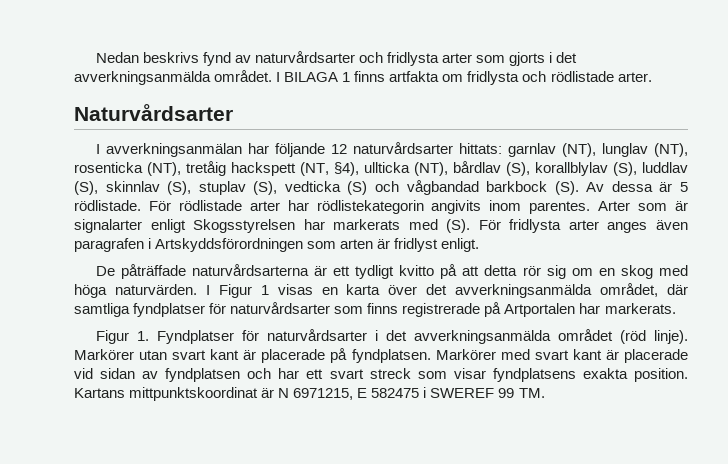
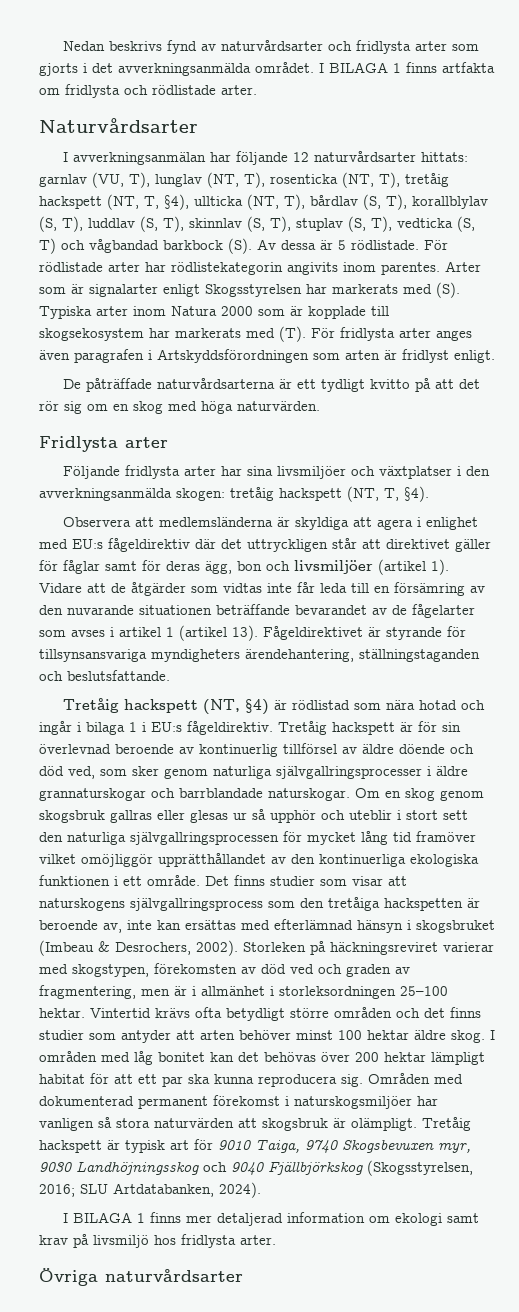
[561,143,688,157] [74,161,329,176] (NT), lunglav (NT), rosenticka (NT), tretåig hackspett (NT, -> [92,172,449,188] [39,194,159,210] (VU, T), lunglav (NT, T), rosenticka (NT, T), tretåig hackspett (NT, T,
[414,161,688,176] [74,181,368,195] (NT), bårdlav (S), korallblylav (S), luddlav (S), skinnlav (S), stuplav (S), vedticka (S) -> [247,194,488,210] [39,216,475,232] [39,238,56,254] (NT, T), bårdlav (S, T), korallblylav (S, T), luddlav (S, T), skinnlav (S, T), stuplav (S, T), vedticka (S, T)
(471, 226) none -> [39,306,389,319] [39,326,306,342] Typiska arter inom Natura 2000 som är kopplade till skogsekosystem har markerats med (T).
[484,265,518,276] detta -> [458,379,480,389] det
[205,283,688,298] [74,302,676,317] [95,329,688,344] [74,348,689,363] [74,368,688,382] [74,387,545,401] I Figur 1 visas en karta över det avverkningsanmälda området, där samtliga fyndplatser för naturvårdsarter som finns registrerade på Artportalen har markerats. // Figur 1. Fyndplatser för naturvårdsarter i det avverkningsanmälda området (röd linje). Markörer utan svart kant är placerade på fyndplatsen. Markörer med svart kant är placerade vid sidan av fyndplatsen och har ett svart streck som visar fyndplatsens exakta position. Kartans mittpunktskoordinat är N 6971215, E 582475 i SWEREF 99 TM. -> [39,436,168,452] [62,465,490,479] [39,486,429,502] [62,517,478,530] [39,538,491,552] [39,559,449,575] [39,582,485,596] [39,604,475,618] [39,625,466,641] [39,649,480,662] [39,670,170,681] [62,698,485,715] [39,721,461,735] [39,743,474,757] [39,766,468,779] [39,788,484,801] [39,809,468,823] [39,831,476,845] [39,853,479,867] [39,875,407,886] [39,897,480,911] [39,919,495,933] [39,940,494,956] [39,963,410,977] [39,985,448,999] [39,1007,481,1021] [39,1030,495,1043] [39,1051,485,1065] [39,1073,463,1087] [39,1095,438,1109] [39,1117,471,1131] [39,1139,471,1153] [39,1160,473,1176] [39,1182,261,1198] [62,1212,479,1226] [39,1234,276,1248] [39,1268,243,1286] // Fridlysta arter // Följande fridlysta arter har sina livsmiljöer och växtplatser i den avverkningsanmälda skogen: tretåig hackspett (NT, T, §4). // Observera att medlemsländerna är skyldiga att agera i enlighet med EU:s fågeldirektiv där det uttryckligen står att direktivet gäller för fåglar samt för deras ägg, bon och livsmiljöer (artikel 1). Vidare att de åtgärder som vidtas inte får leda till en försämring av den nuvarande situationen beträffande bevarandet av de fågelarter som avses i artikel 1 (artikel 13). Fågeldirektivet är styrande för tillsynsansvariga myndigheters ärendehantering, ställningstaganden och beslutsfattande. // Tretåig hackspett (NT, §4) är rödlistad som nära hotad och ingår i bilaga 1 i EU:s fågeldirektiv. Tretåig hackspett är för sin överlevnad beroende av kontinuerlig tillförsel av äldre döende och död ved, som sker genom naturliga självgallringsprocesser i äldre grannaturskogar och barrblandade naturskogar. Om en skog genom skogsbruk gallras eller glesas ur så upphör och uteblir i stort sett den naturliga självgallringsprocessen för mycket lång tid framöver vilket omöjliggör upprätthållandet av den kontinuerliga ekologiska funktionen i ett område. Det finns studier som visar att naturskogens självgallringsprocess som den tretåiga hackspetten är beroende av, inte kan ersättas med efterlämnad hänsyn i skogsbruket (Imbeau & Desrochers, 2002). Storleken på häckningsreviret varierar med skogstypen, förekomsten av död ved och graden av fragmentering, men är i allmänhet i storleksordningen 25–100 hektar. Vintertid krävs ofta betydligt större områden och det finns studier som antyder att arten behöver minst 100 hektar äldre skog. I områden med låg bonitet kan det behövas över 200 hektar lämpligt habitat för att ett par ska kunna reproducera sig. Områden med dokumenterad permanent förekomst i naturskogsmiljöer har vanligen så stora naturvärden att skogsbruk är olämpligt. Tretåig hackspett är typisk art för 9010 Taiga, 9740 Skogsbevuxen myr, 9030 Landhöjningsskog och 9040 Fjällbjörkskog (Skogsstyrelsen, 2016; SLU Artdatabanken, 2024). // I BILAGA 1 finns mer detaljerad information om ekologi samt krav på livsmiljö hos fridlysta arter. // Övriga naturvårdsarter

